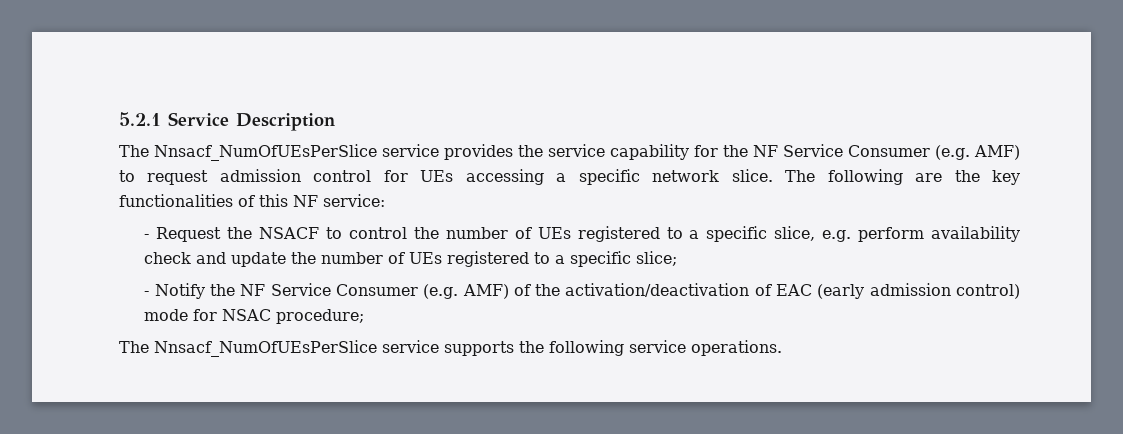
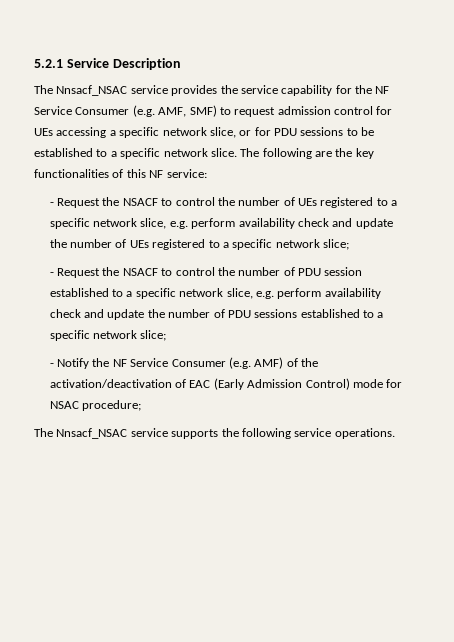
[154,144,377,161] Nnsacf_NumOfUEsPerSlice -> [56,85,128,96] Nnsacf_NSAC
[974,145,1020,160] AMF) -> [158,105,217,117] AMF, SMF)
(720, 176) none -> [209,127,375,138] [34,148,208,159] slice, or for PDU sessions to be established to a specific network
(768, 234) none -> [93,218,138,227] network
(632, 259) none -> [275,239,350,250] [49,267,363,278] [49,288,381,299] [49,309,384,320] [49,330,138,341] network slice; // - Request the NSACF to control the number of PDU session established to a specific network slice, e.g. perform availability check and update the number of PDU sessions established to a specific network
[817,283,1020,299] (early admission control) -> [213,378,350,390] (Early Admission Control)
[154,340,377,357] Nnsacf_NumOfUEsPerSlice -> [56,428,128,439] Nnsacf_NSAC

